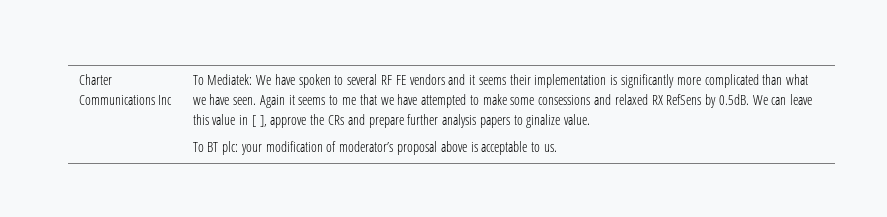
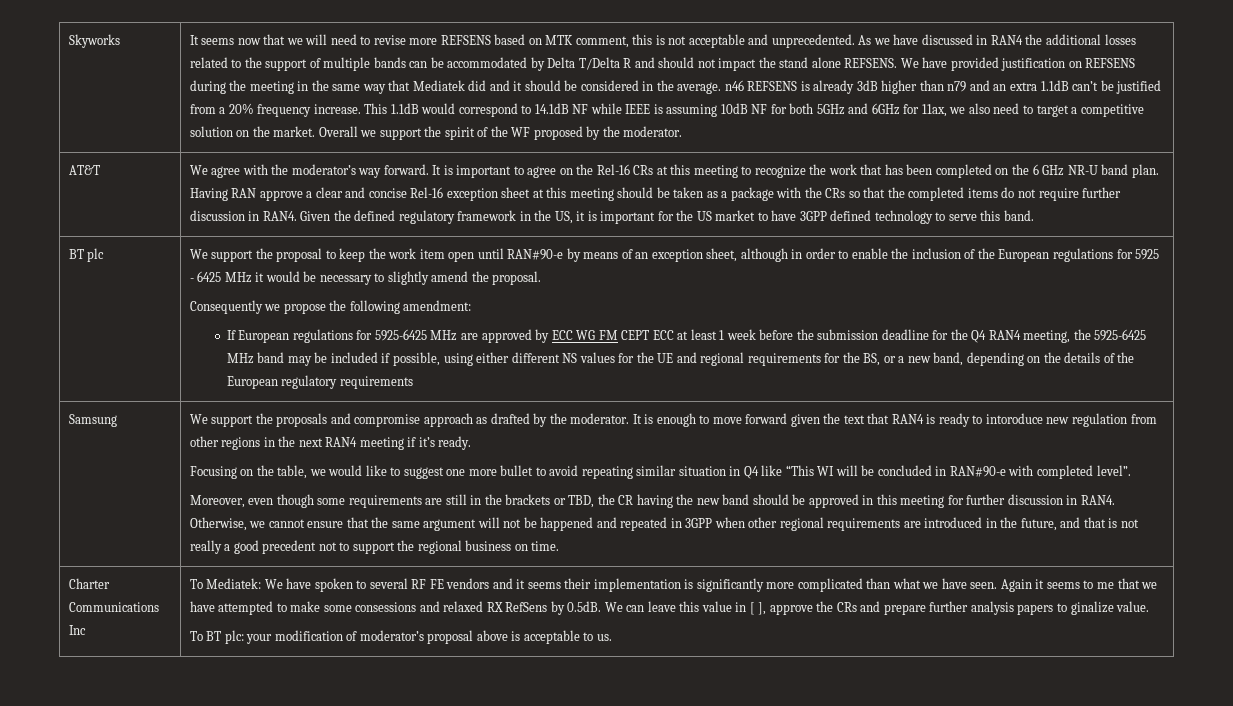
(78, 79) none -> [68,34,120,48] [189,34,1136,48] [189,57,1136,71] [189,80,1162,94] [189,103,1144,117] [189,126,683,140] [68,165,100,175] [189,164,1159,178] [189,187,1122,201] [189,210,1034,224] [68,248,105,262] [189,248,1160,262] [189,271,542,285] [189,300,472,314] [226,329,1147,343] [226,352,1135,366] [226,375,413,389] [68,414,117,427] [189,413,1157,427] [189,436,472,450] [189,465,1131,479] [189,494,1116,508] [189,517,1140,531] [189,540,560,554] Skyworks | It seems now that we will need to revise more REFSENS based on MTK comment, this is not acceptable and unprecedented. As we have discussed in RAN4 the additional losses related to the support of multiple bands can be accommodated by Delta T/Delta R and should not impact the stand alone REFSENS. We have provided justification on REFSENS during the meeting in the same way that Mediatek did and it should be considered in the average. n46 REFSENS is already 3dB higher than n79 and an extra 1.1dB can’t be justified from a 20% frequency increase. This 1.1dB would correspond to 14.1dB NF while IEEE is assuming 10dB NF for both 5GHz and 6GHz for 11ax, we also need to target a competitive solution on the market. Overall we support the spirit of the WF proposed by the moderator. // AT&T | We agree with the moderator’s way forward. It is important to agree on the Rel-16 CRs at this meeting to recognize the work that has been completed on the 6 GHz NR-U band plan. Having RAN approve a clear and concise Rel-16 exception sheet at this meeting should be taken as a package with the CRs so that the completed items do not require further discussion in RAN4. Given the defined regulatory framework in the US, it is important for the US market to have 3GPP defined technology to serve this band. // BT plc | We support the proposal to keep the work item open until RAN#90-e by means of an exception sheet, although in order to enable the inclusion of the European regulations for 5925 - 6425 MHz it would be necessary to slightly amend the proposal. // Consequently we propose the following amendment: // If European regulations for 5925-6425 MHz are approved by ECC WG FM CEPT ECC at least 1 week before the submission deadline for the Q4 RAN4 meeting, the 5925-6425 MHz band may be included if possible, using either different NS values for the UE and regional requirements for the BS, or a new band, depending on the details of the European regulatory requirements // Samsung | We support the proposals and compromise approach as drafted by the moderator. It is enough to move forward given the text that RAN4 is ready to intoroduce new regulation from other regions in the next RAN4 meeting if it’s ready. // Focusing on the table, we would like to suggest one more bullet to avoid repeating similar situation in Q4 like “This WI will be concluded in RAN#90-e with completed level”. // Moreover, even though some requirements are still in the brackets or TBD, the CR having the new band should be approved in this meeting for further discussion in RAN4. Otherwise, we cannot ensure that the same argument will not be happened and repeated in 3GPP when other regional requirements are introduced in the future, and that is not really a good precedent not to support the regional business on time. //

